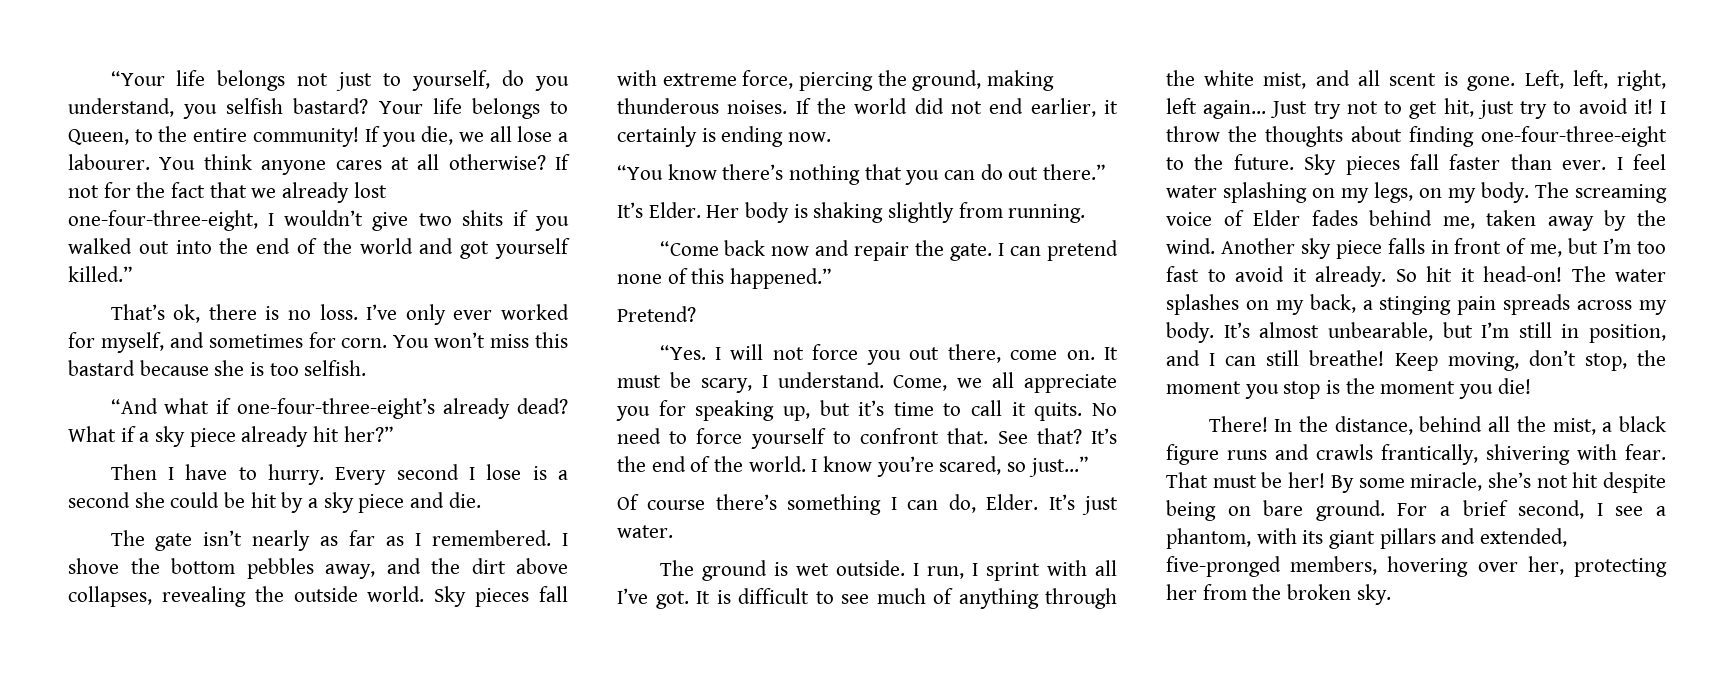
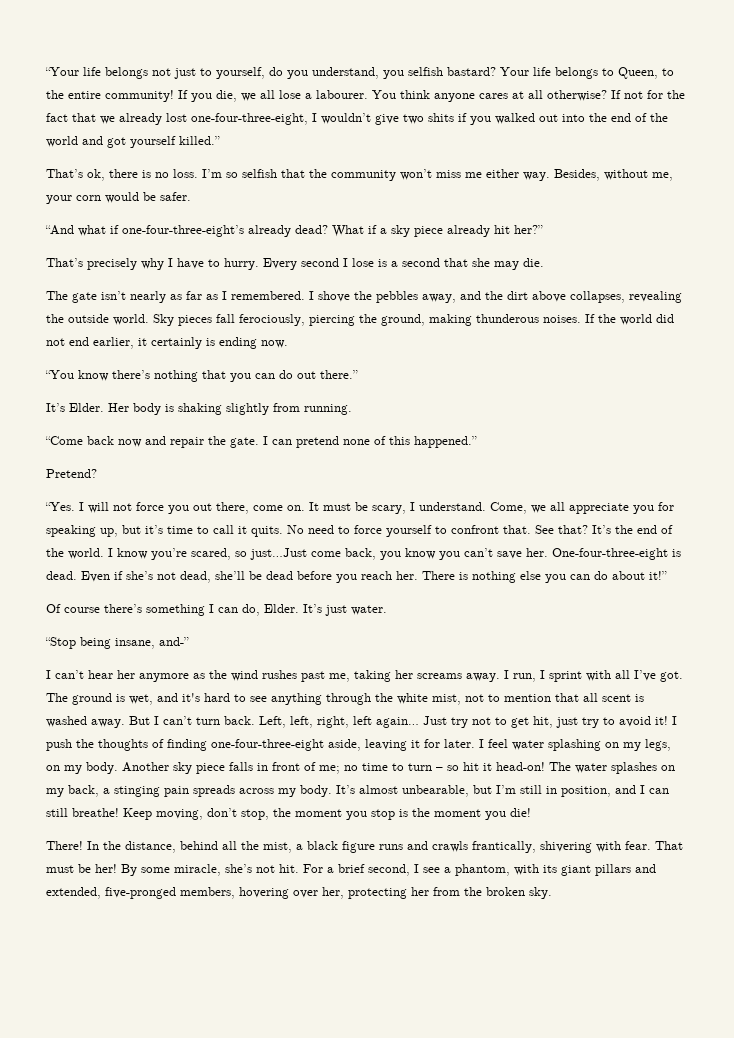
[366,304,569,325] [68,332,569,353] [68,360,367,376] I’ve only ever worked for myself, and sometimes for corn. You won’t miss this bastard because she is too selfish. -> [202,169,673,181] [46,192,191,204] I’m so selfish that the community won’t miss me either way. Besides, without me, your corn would be safer.
[110,464,157,480] Then -> [46,258,164,270] That’s precisely why
[134,492,445,513] she could be hit by a sky piece and -> [444,258,519,270] that she may
[171,558,235,574] bottom -> (372, 295) none
[617,70,794,89] with extreme force, -> [239,314,305,326] ferociously,
[1028,456,1089,477] just…” -> [250,548,681,560] [46,571,667,583] just…Just come back, you know you can’t save her. One-four-three-eight is dead. Even if she’s not dead, she’ll be dead before you reach her. There is nothing else you can do about it!”
[659,560,905,581] The ground is wet outside. -> [45,637,189,649] [46,670,500,682] “Stop being insane, and-” // I can’t hear her anymore as the wind rushes past me, taking her screams away.
[696,588,953,604] It is difficult to see much of -> [46,693,267,705] The ground is wet, and it's hard to see
[1315,70,1516,91] and all scent is gone. -> [465,693,644,702] [46,716,255,728] not to mention that all scent is washed away. But I can’t turn back.
[1166,126,1220,142] throw -> [46,739,72,751] push
[1351,126,1402,142] about -> [152,739,164,748] of
[1166,154,1607,175] to the future. Sky pieces fall faster than ever. -> [328,739,475,751] aside, leaving it for later.
[1535,182,1667,203] [1166,210,1666,231] [1166,238,1215,254] The screaming voice of Elder fades behind me, taken away by the wind. -> (118, 768) none
[1530,238,1667,257] [1166,266,1417,287] me, but I’m too fast to avoid it already. So -> [319,763,459,774] me; no time to turn – so
[1572,472,1666,493] [1166,500,1385,521] hit despite being on bare ground. -> [279,864,299,873] hit.

